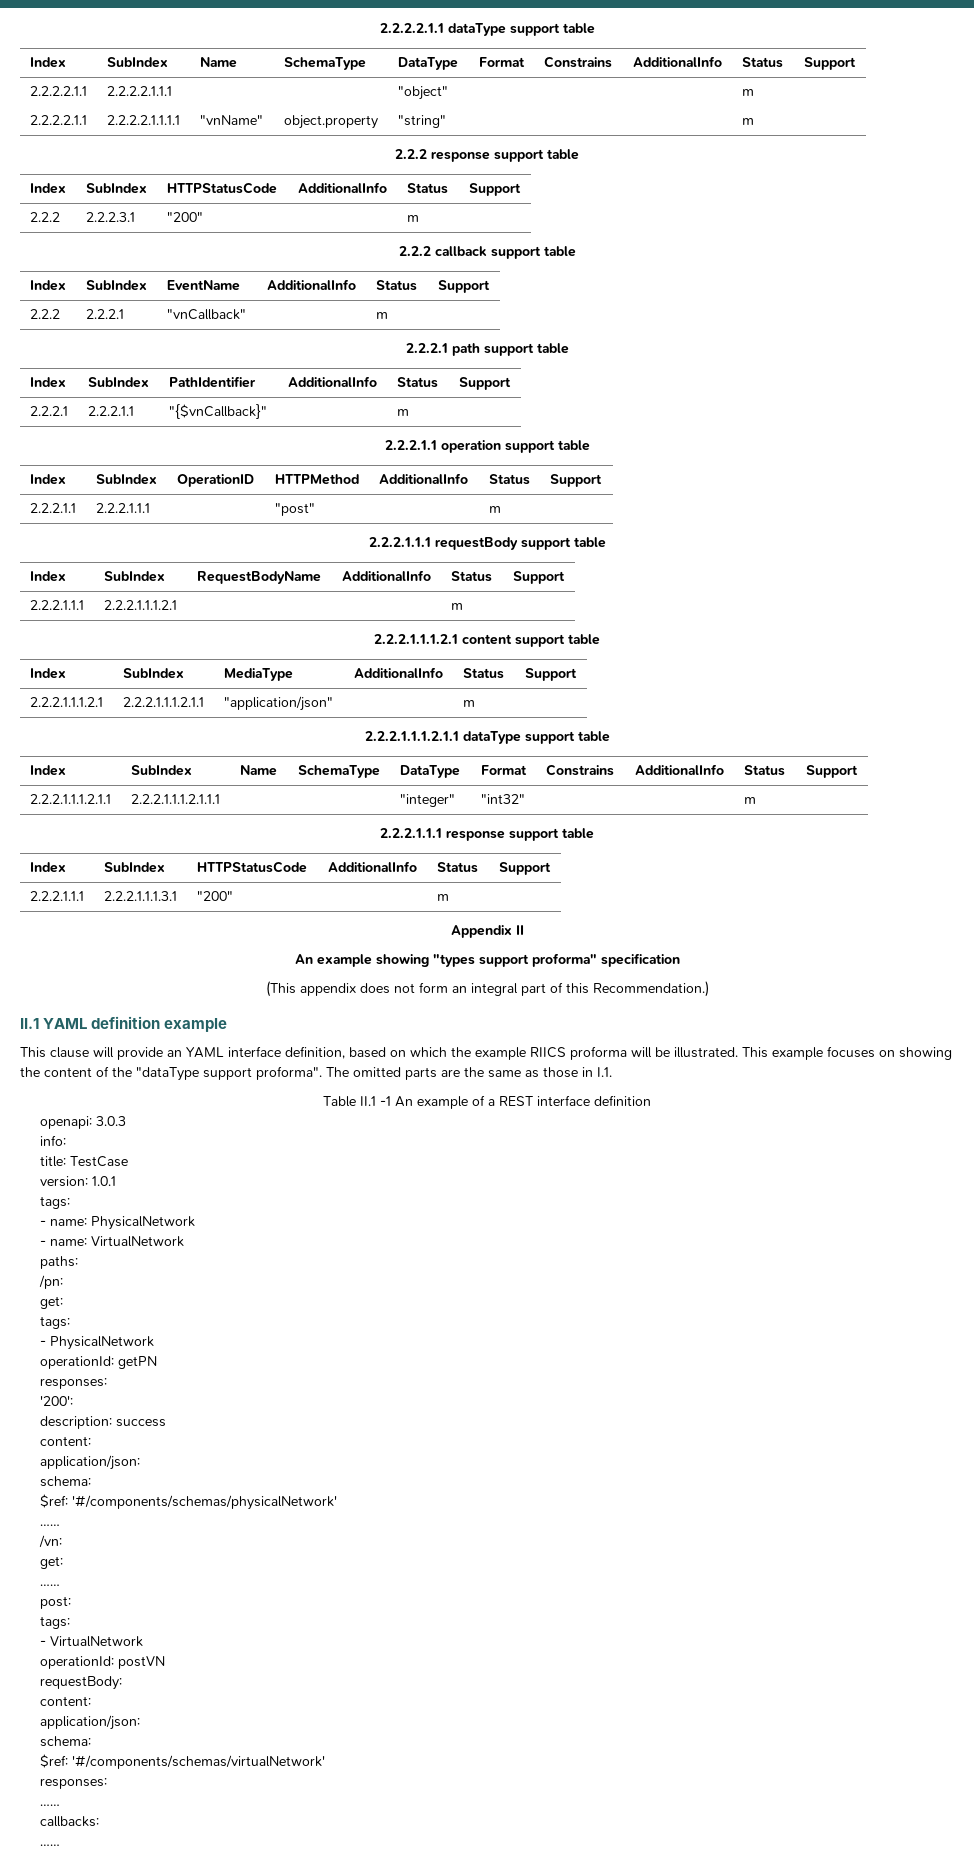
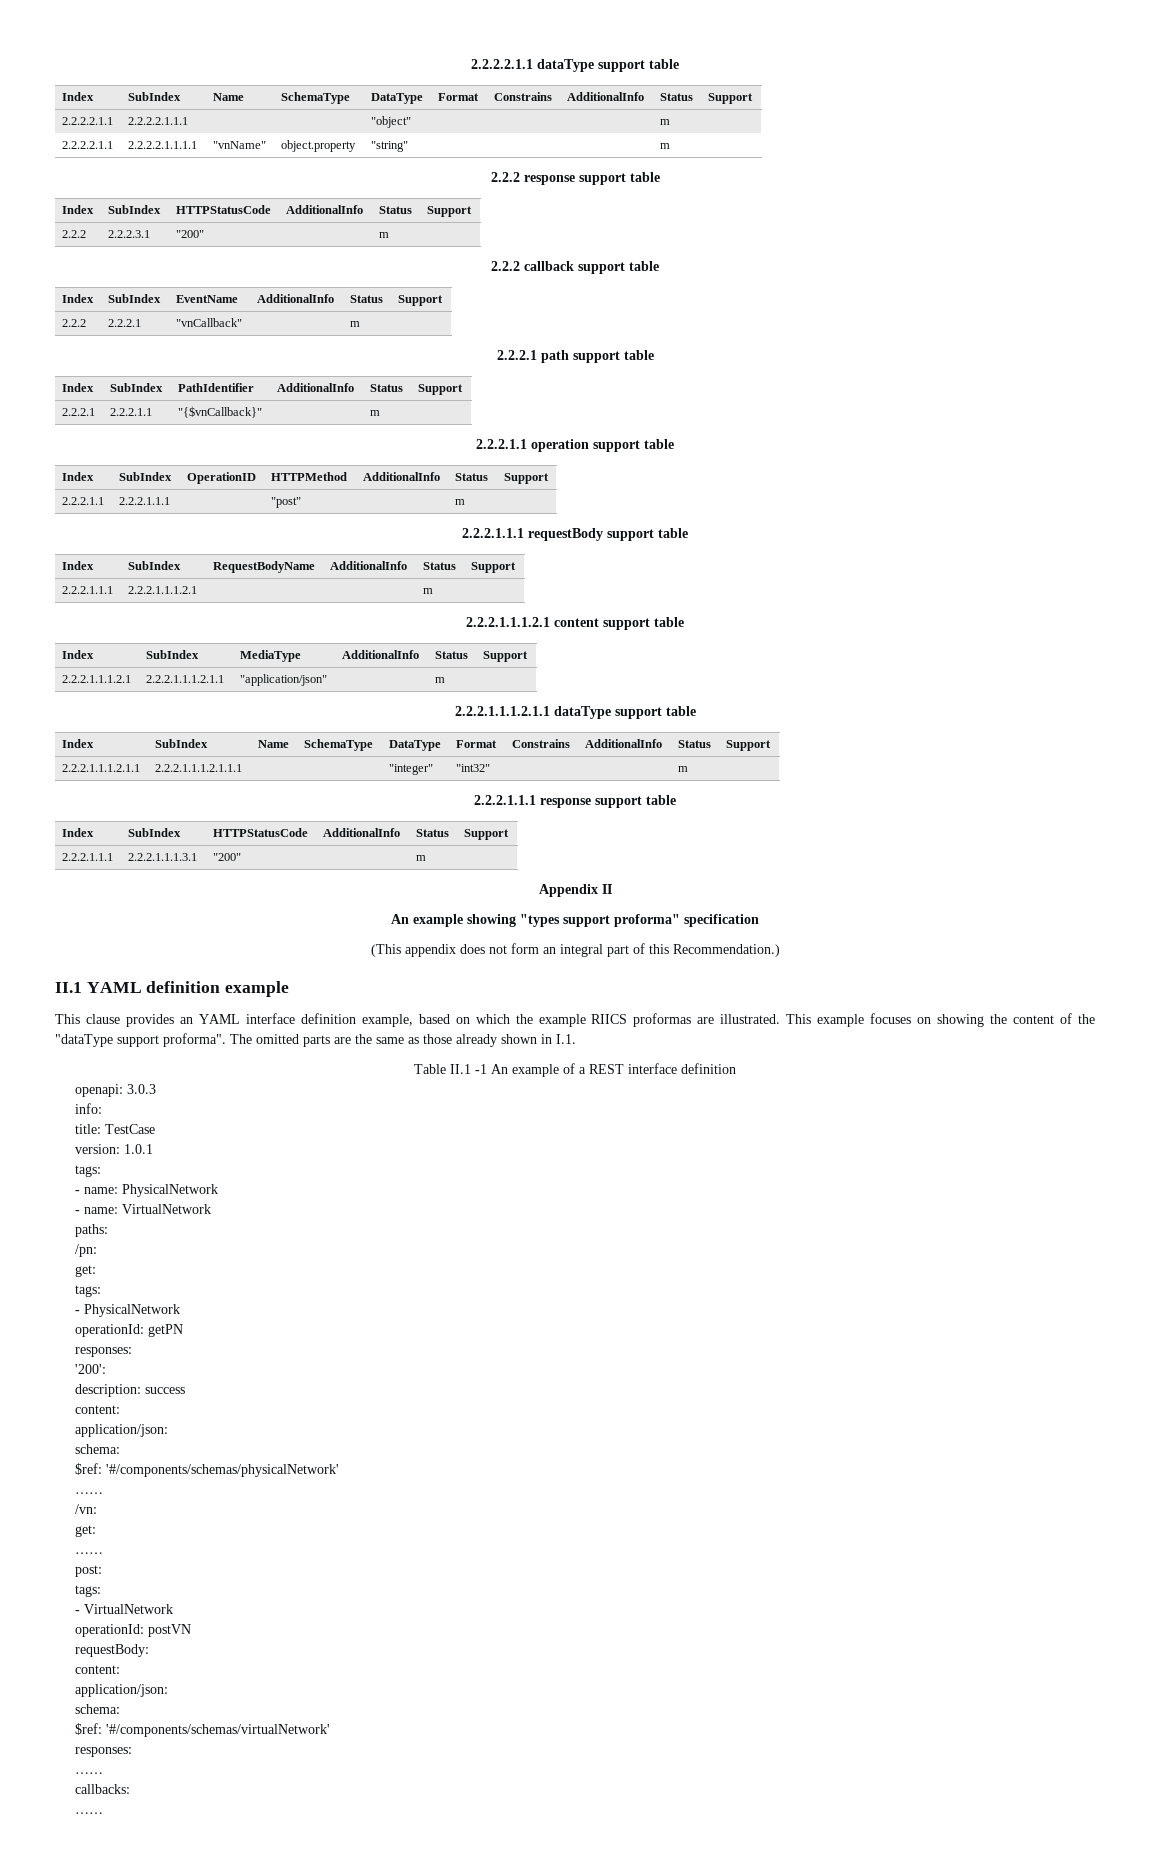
[93,1047,163,1060] will provide -> [125,1014,174,1027] provides
[285,1046,345,1059] definition, -> [300,1013,413,1027] definition example,
[570,1046,670,1060] proforma will be -> [633,1013,715,1027] proformas are
(578, 1072) none -> [456,1034,537,1047] already shown

